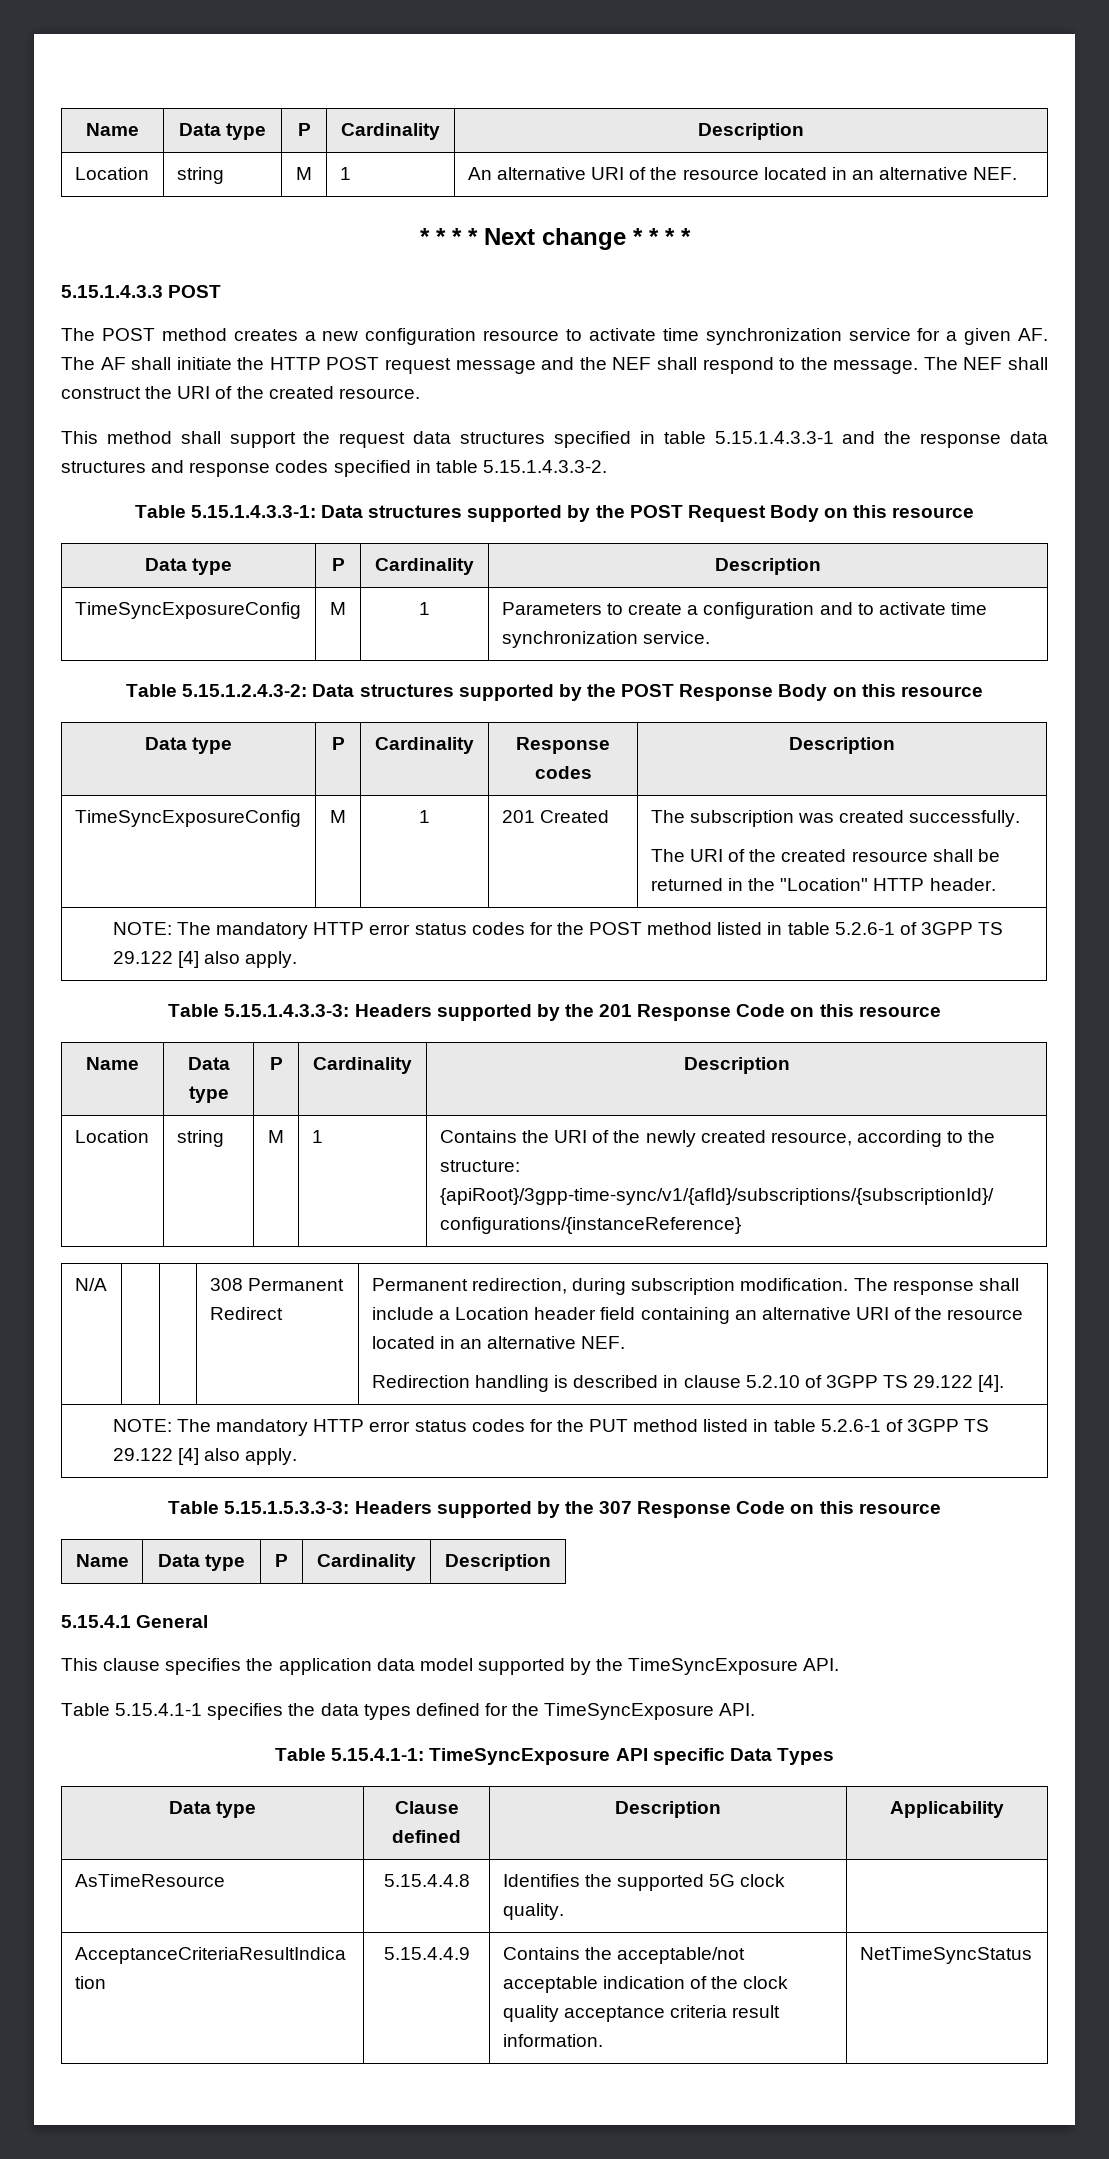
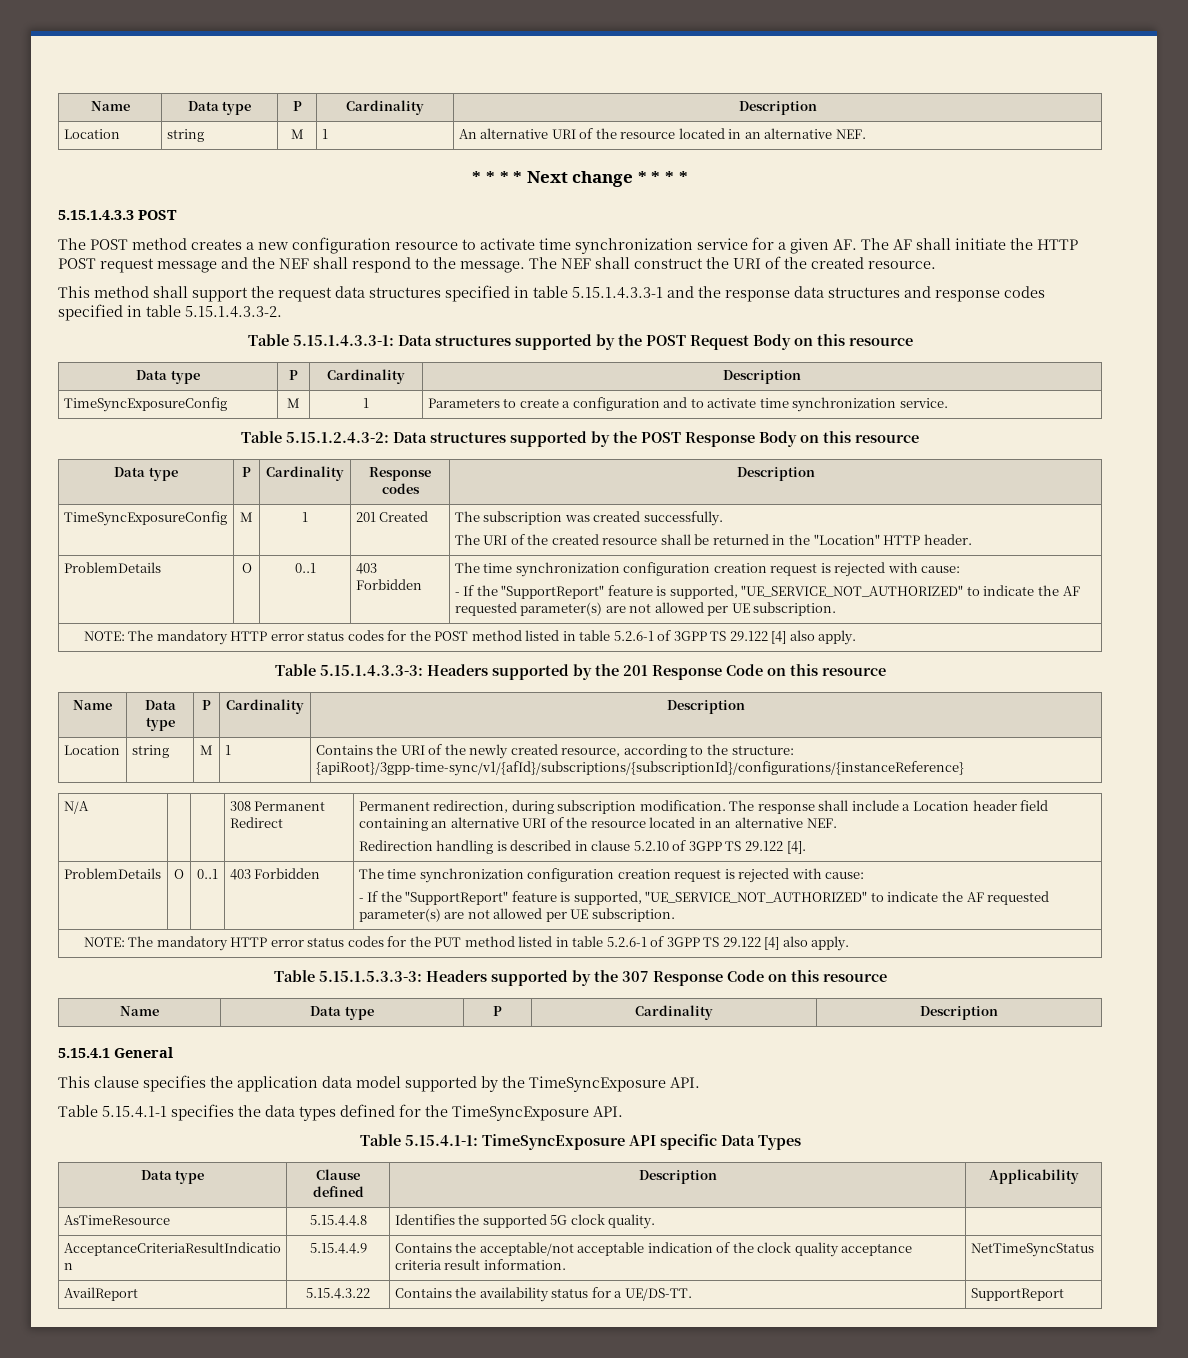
(996, 884) none -> [63,562,161,573] [241,563,252,573] [294,563,316,573] [355,563,377,574] [355,579,422,590] [454,562,961,577] [454,585,1080,599] [454,602,837,616] // ProblemDetails | O | 0..1 | 403 Forbidden | The time synchronization configuration creation request is rejected with cause: // - If the "SupportReport" feature is supported, "UE_SERVICE_NOT_AUTHORIZED" to indicate the AF requested parameter(s) are not allowed per UE subscription.
(1005, 1383) none -> [63,868,161,879] [174,869,184,879] [197,869,218,879] [229,868,321,880] [358,868,865,883] [358,891,1050,905] [358,908,675,922] // ProblemDetails | O | 0..1 | 403 Forbidden | The time synchronization configuration creation request is rejected with cause: // - If the "SupportReport" feature is supported, "UE_SERVICE_NOT_AUTHORIZED" to indicate the AF requested parameter(s) are not allowed per UE subscription.
(1032, 1955) none -> [63,1287,138,1301] [306,1288,370,1299] [394,1287,692,1302] [970,1288,1064,1301] // AvailReport | 5.15.4.3.22 | Contains the availability status for a UE/DS-TT. | SupportReport

